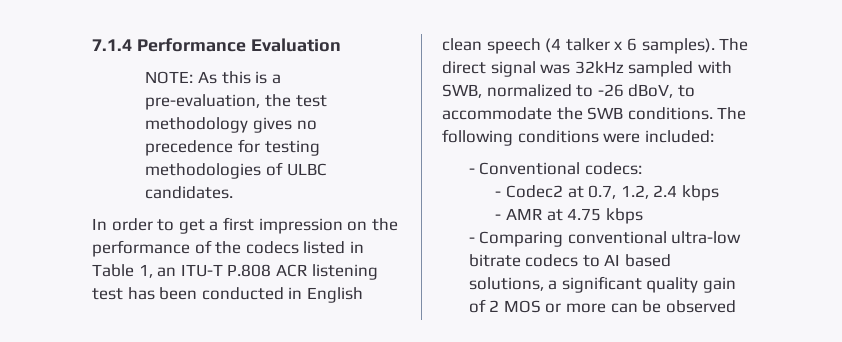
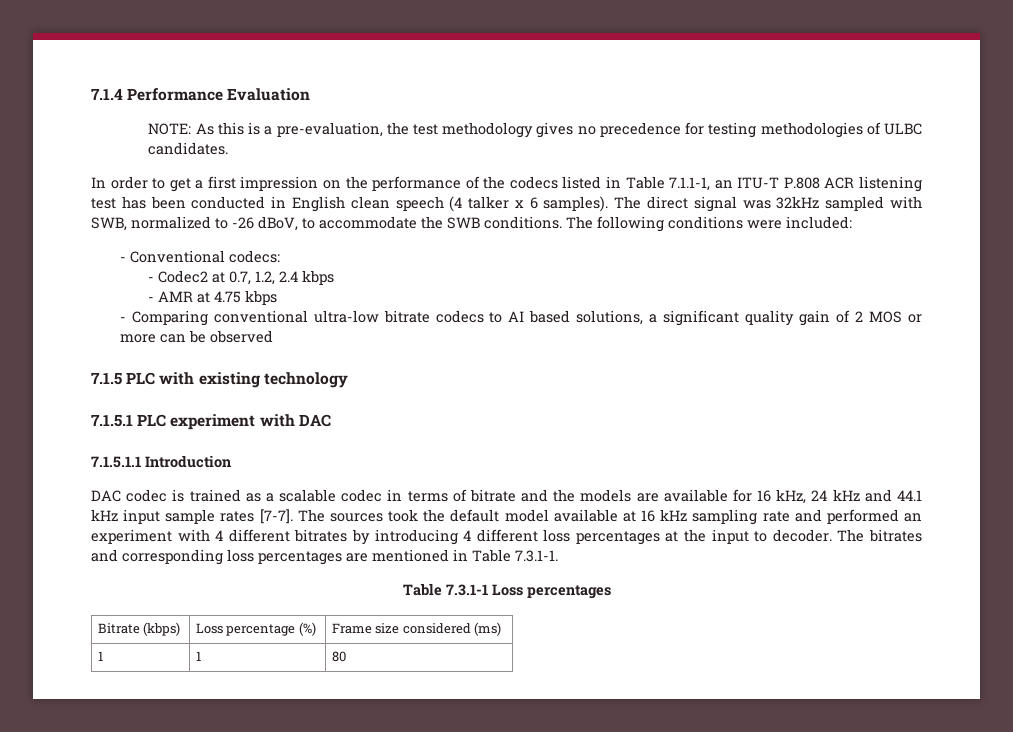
[138,264,153,278] 1, -> [669,177,711,191] 7.1.1-1,
(736, 306) none -> [91,372,348,388] [91,414,331,430] [91,455,231,468] [91,489,922,504] [91,509,922,525] [91,529,923,545] [91,549,558,565] [402,583,611,599] [97,622,181,636] [195,622,316,636] [331,622,502,636] [97,651,103,661] [195,651,201,661] [331,651,346,662] // 7.1.5 PLC with existing technology // 7.1.5.1 PLC experiment with DAC // 7.1.5.1.1 Introduction // DAC codec is trained as a scalable codec in terms of bitrate and the models are available for 16 kHz, 24 kHz and 44.1 kHz input sample rates [7-7]. The sources took the default model available at 16 kHz sampling rate and performed an experiment with 4 different bitrates by introducing 4 different loss percentages at the input to decoder. The bitrates and corresponding loss percentages are mentioned in Table 7.3.1-1. // Table 7.3.1-1 Loss percentages // Bitrate (kbps) | Loss percentage (%) | Frame size considered (ms) // 1 | 1 | 80

